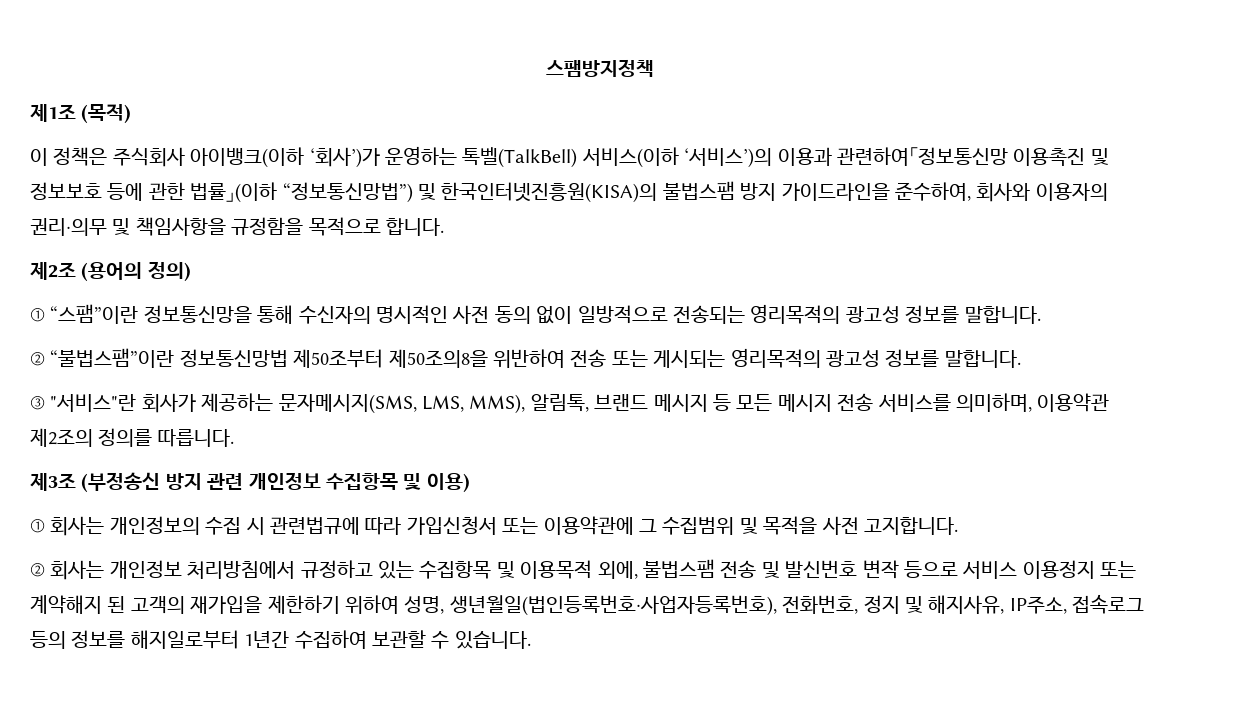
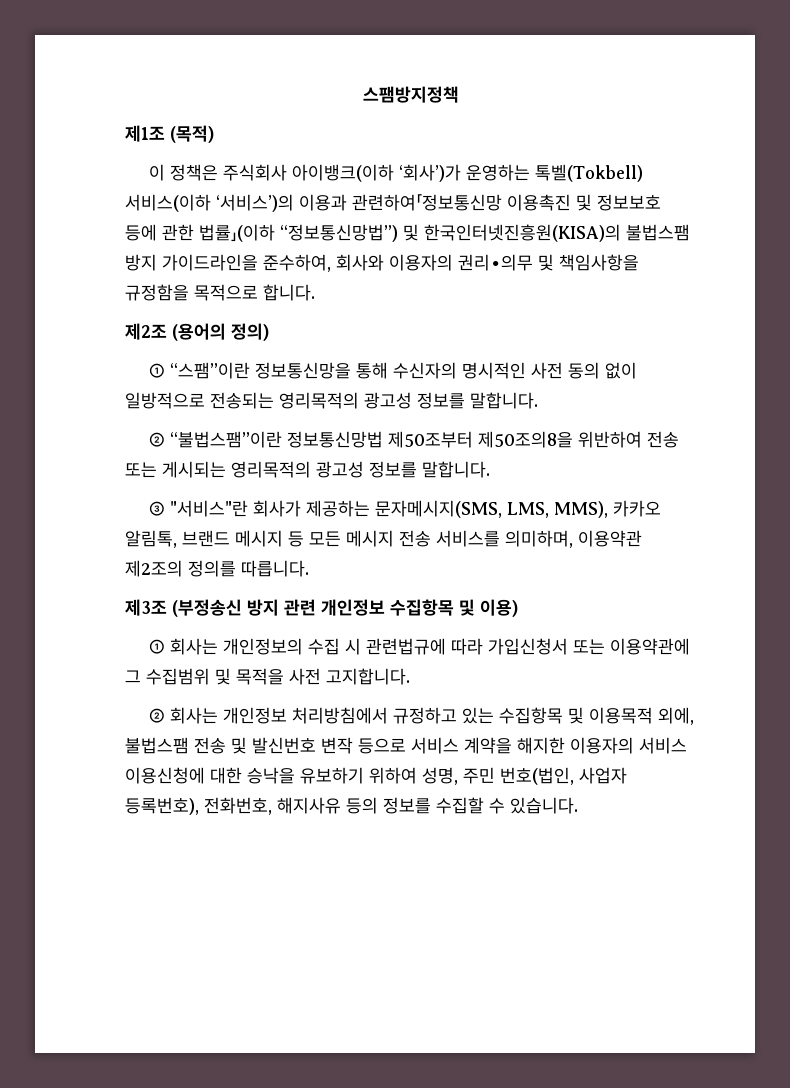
[462,147,578,168] 톡벨(TalkBell) -> [535,164,644,182] 톡벨(Tokbell)
(526, 404) none -> [613,500,662,517] 카카오
[1022,560,1137,579] [30,594,1145,616] [30,630,426,649] 이용정지 또는 계약해지 된 고객의 재가입을 제한하기 위하여 성명, 생년월일(법인등록번호·사업자등록번호), 전화번호, 정지 및 해지사유, IP주소, 접속로그 등의 정보를 해지일로부터 1년간 수집하여 보관할 -> [464,737,687,754] [125,767,627,785] [125,797,484,815] 계약을 해지한 이용자의 서비스 이용신청에 대한 승낙을 유보하기 위하여 성명, 주민 번호(법인, 사업자 등록번호), 전화번호, 해지사유 등의 정보를 수집할

